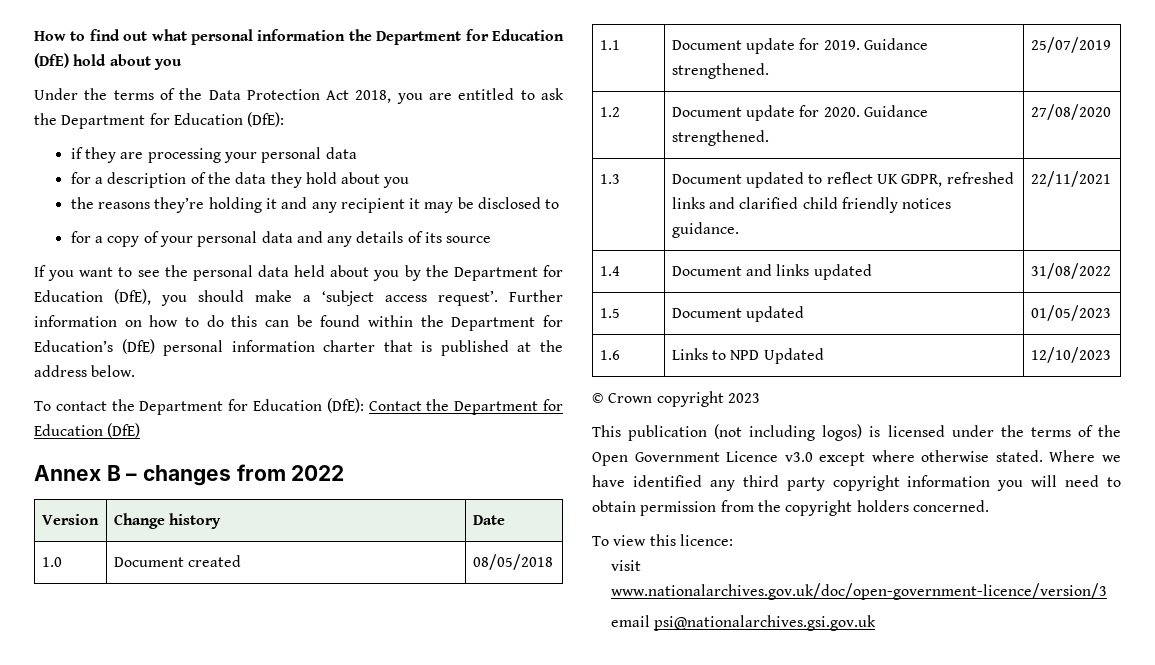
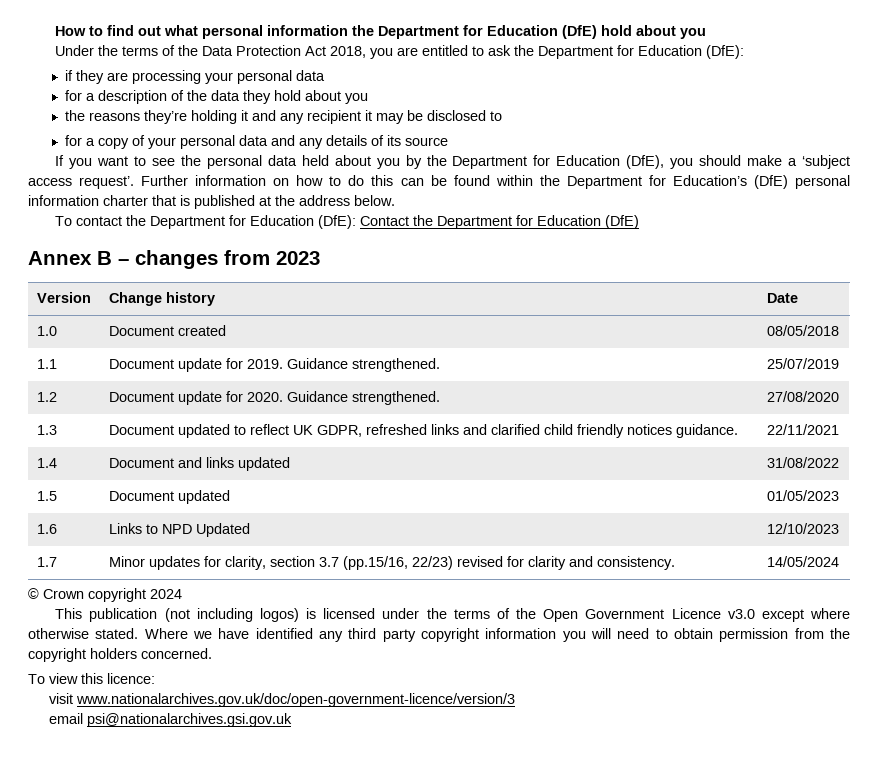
[291,465,345,481] 2022 -> [276,251,320,265] 2023
(1111, 355) none -> [36,557,57,567] [108,556,675,570] [766,556,839,567] // 1.7 | Minor updates for clarity, section 3.7 (pp.15/16, 22/23) revised for clarity and consistency. | 14/05/2024
[727,393,760,403] 2023 -> [150,589,182,599] 2024

